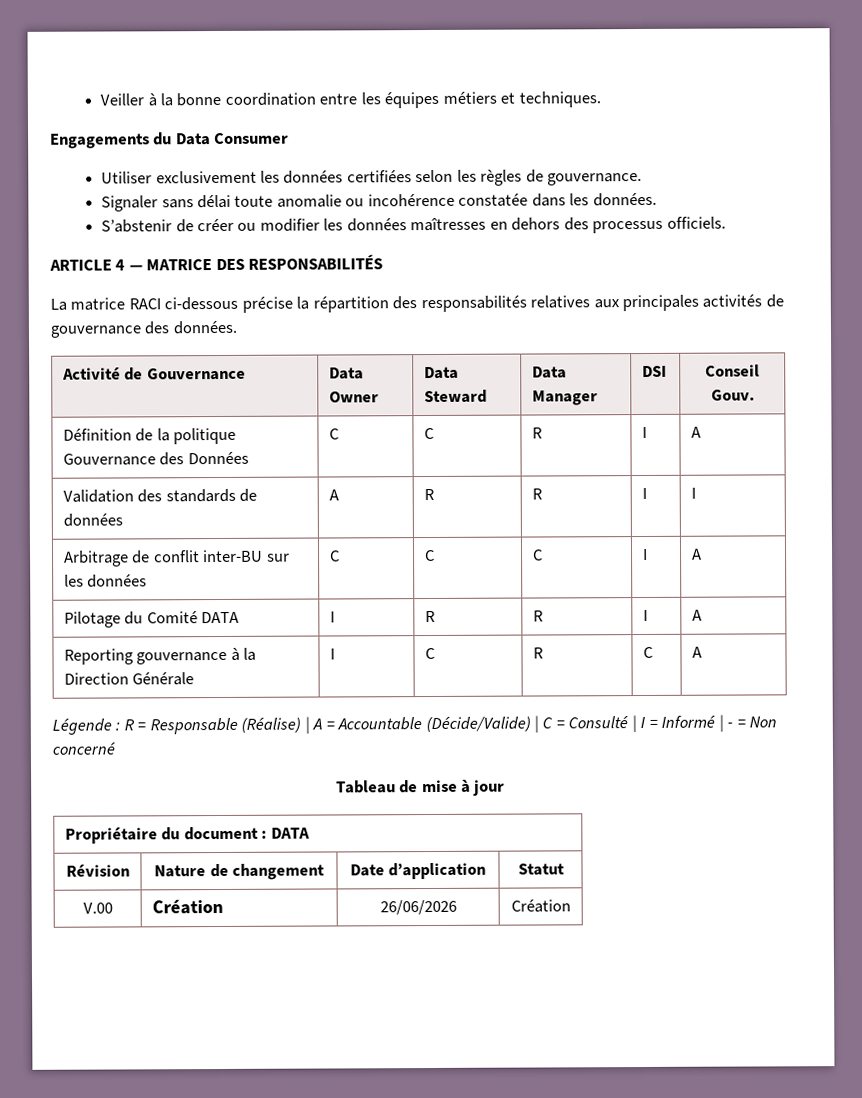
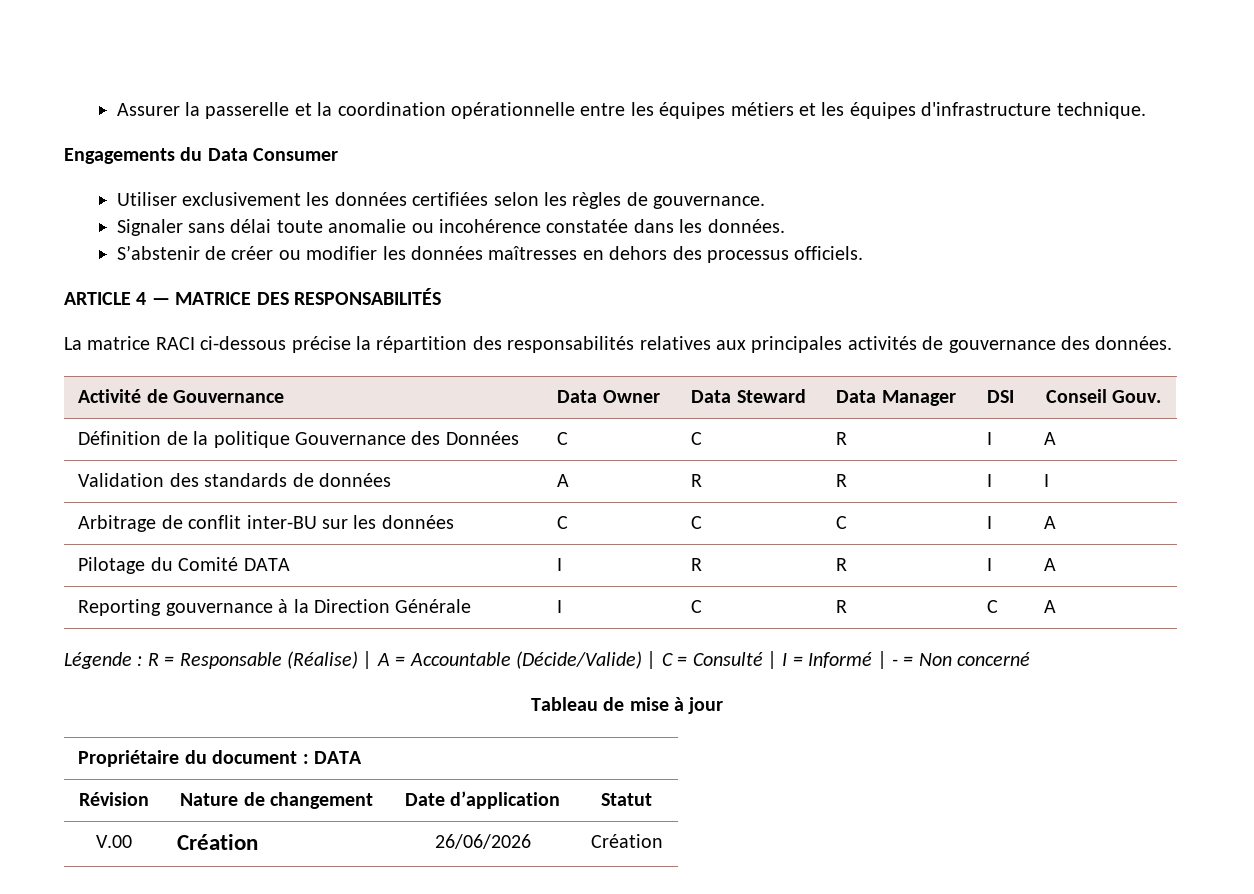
[100,92,316,107] Veiller à la bonne coordination -> [116,102,575,119] Assurer la passerelle et la coordination opérationnelle
[518,91,601,108] techniques. -> [821,102,1146,119] les équipes d'infrastructure technique.

